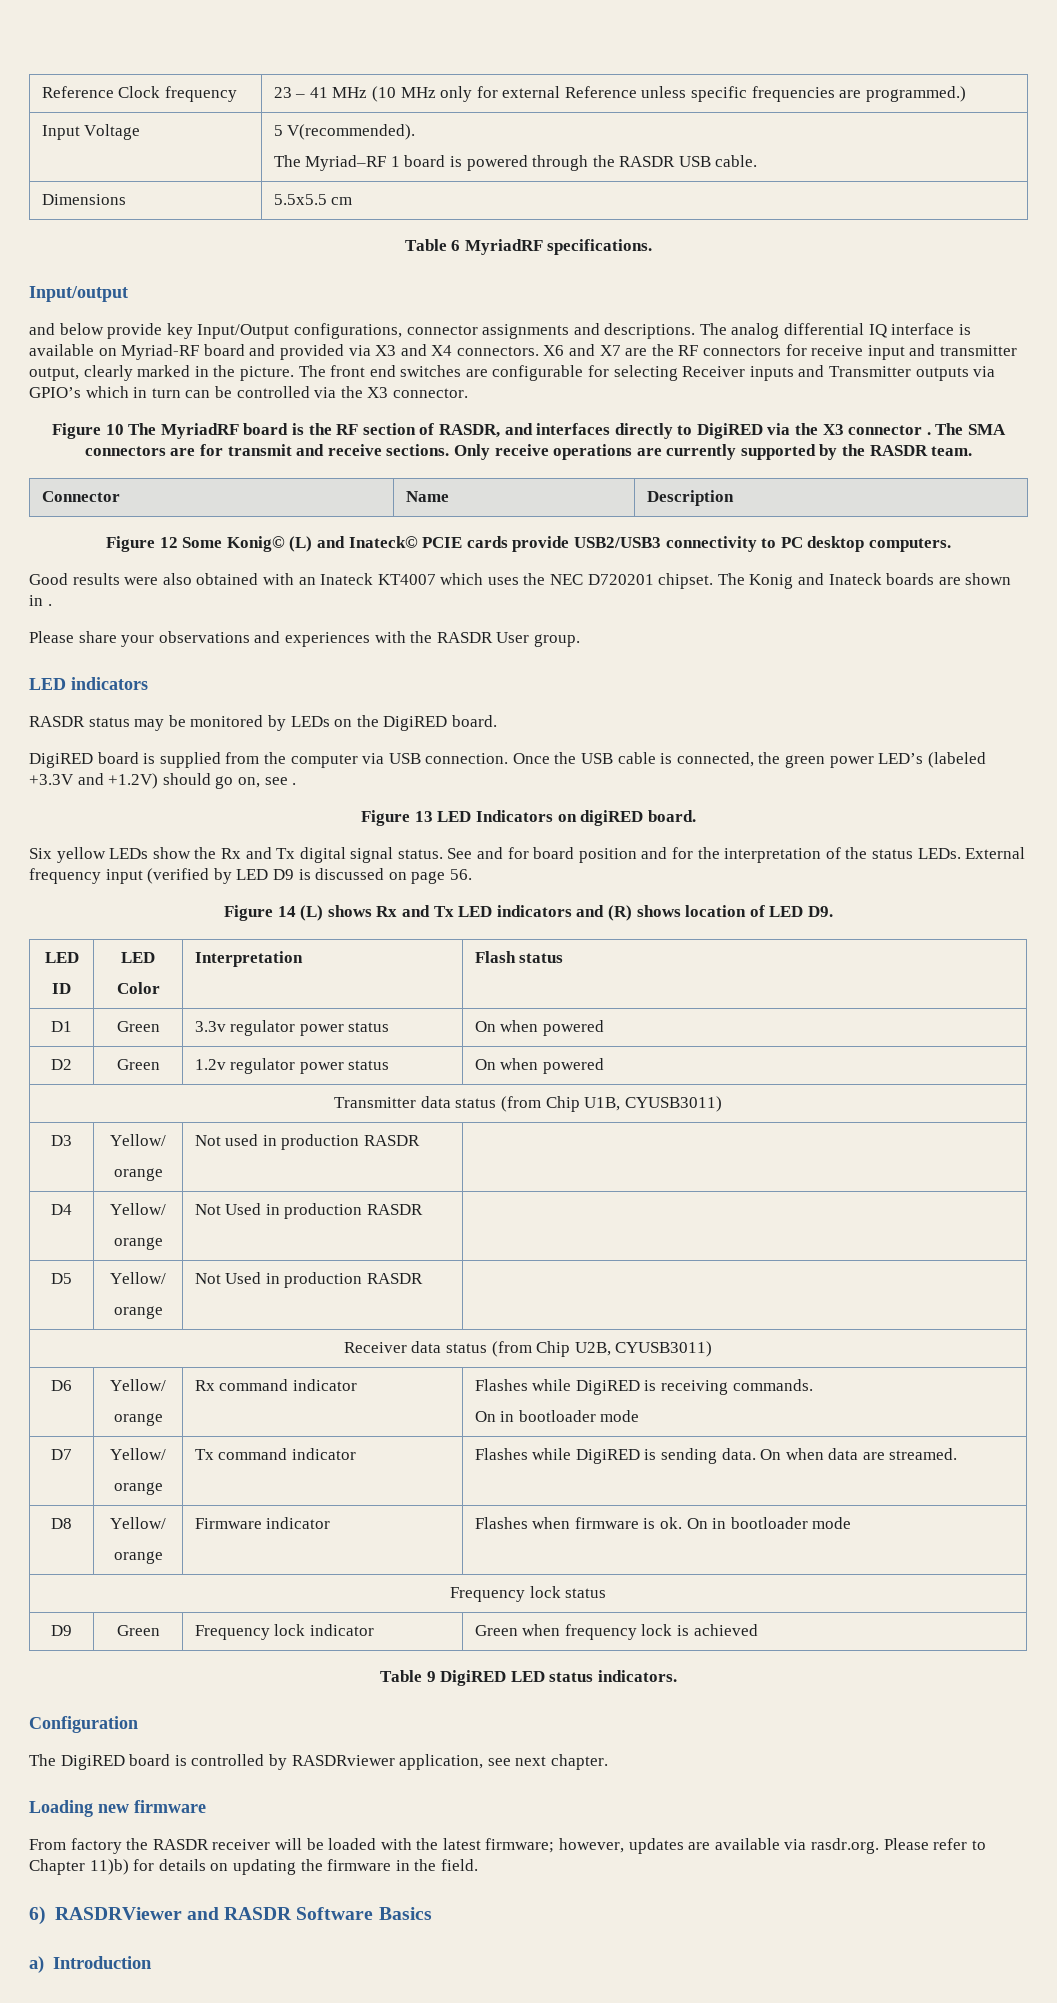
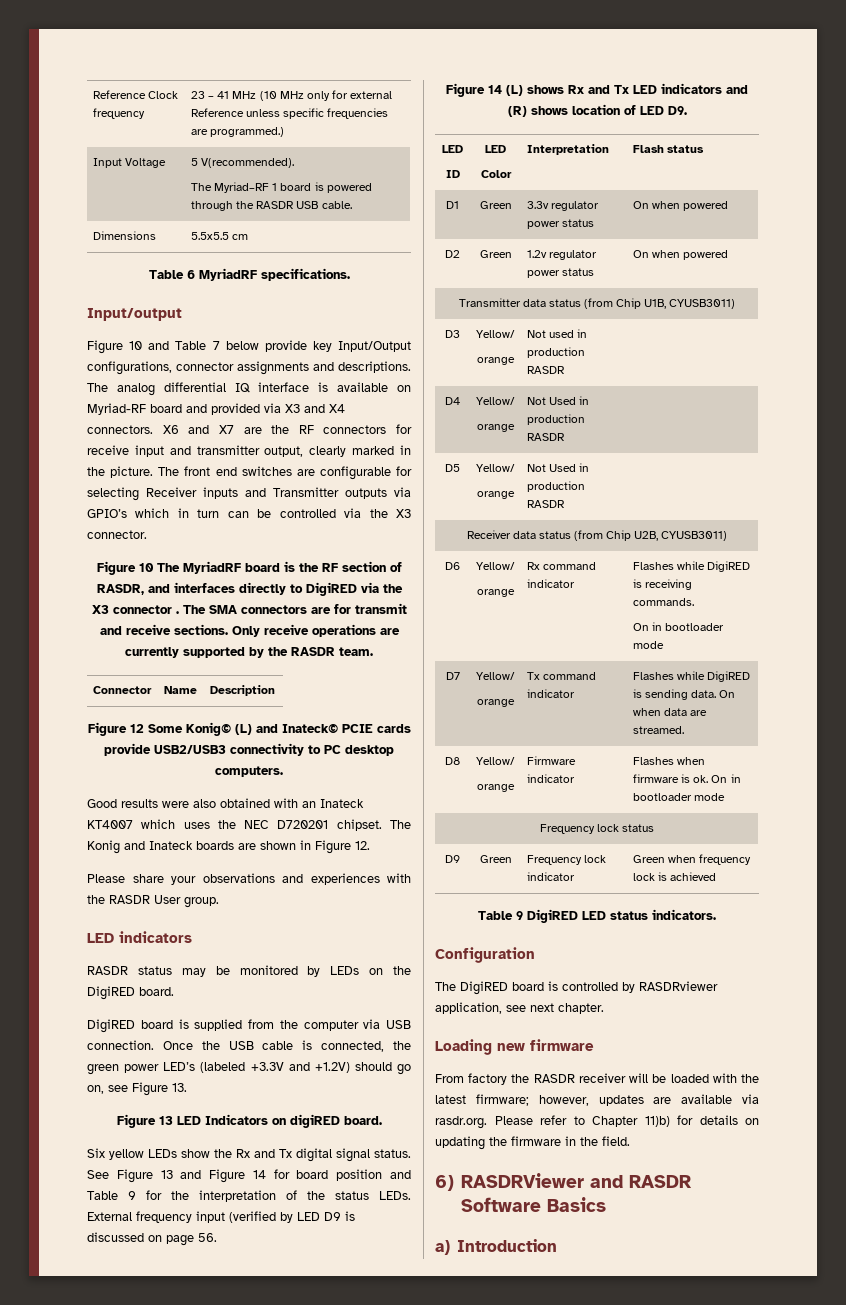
[29,323,55,335] and -> [87,340,220,354] Figure 10 and Table 7
[47,604,52,606] . -> [315,840,370,854] Figure 12.
[292,783,297,785] . -> [132,1082,187,1096] Figure 13.
[477,847,504,859] and -> [116,1169,266,1183] Figure 13 and Figure 14
(668, 853) none -> [87,1191,136,1200] Table 9

